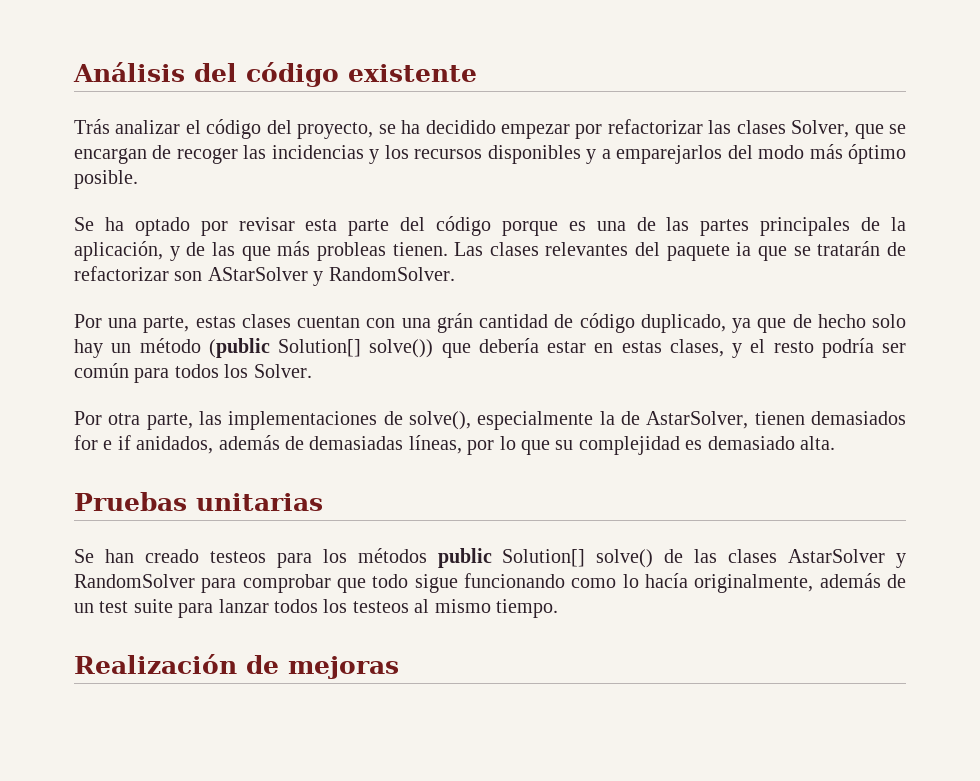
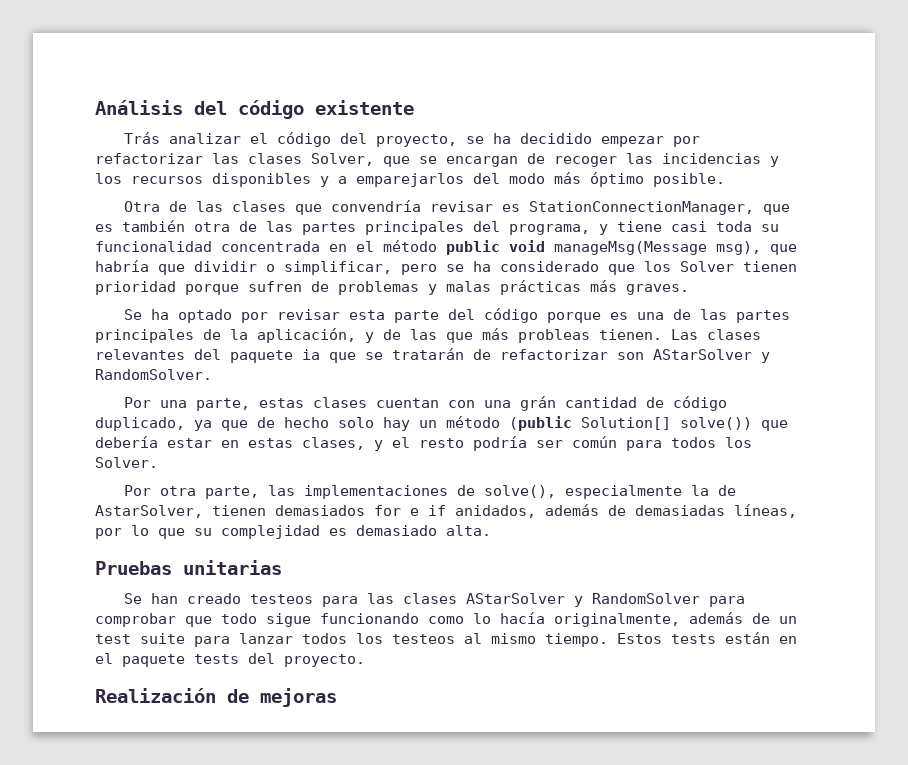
(138, 179) none -> [123,200,790,215] [95,220,779,235] [95,240,797,255] [95,260,797,275] [95,280,689,295] // Otra de las clases que convendría revisar es StationConnectionManager, que es también otra de las partes principales del programa, y tiene casi toda su funcionalidad concentrada en el método public void manageMsg(Message msg), que habría que dividir o simplificar, pero se ha considerado que los Solver tienen prioridad porque sufren de problemas y malas prácticas más graves.
[322,548,886,568] los métodos public Solution[] solve() de las clases AstarSolver -> [366,593,565,604] las clases AStarSolver
(558, 608) none -> [617,632,797,644] [95,653,365,667] Estos tests están en el paquete tests del proyecto.

